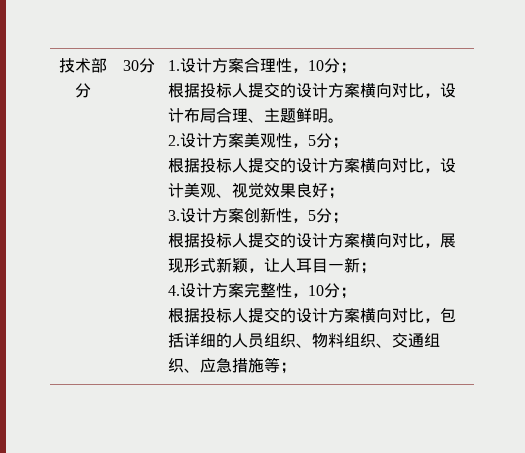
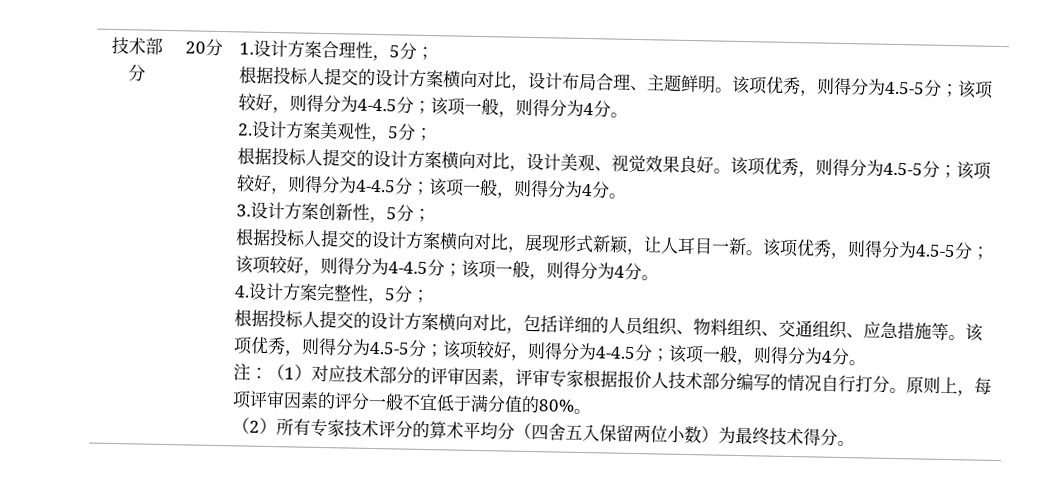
[122,60,139,71] 30 -> [184,41,206,54] 20
[307,60,324,71] 10 -> [388,45,400,58] 5
(344, 120) none -> [730,75,994,99] [237,93,628,118] 该项优秀，则得分为4.5-5分；该项较好，则得分为4-4.5分；该项一般，则得分为4分。
[327,187,344,199] ； -> [712,156,992,180] [235,174,626,199] 。该项优秀，则得分为4.5-5分；该项较好，则得分为4-4.5分；该项一般，则得分为4分。
[359,262,376,274] ； -> [744,238,990,260] [234,255,659,281] 。该项优秀，则得分为4.5-5分；该项较好，则得分为4-4.5分；该项一般，则得分为4分。
[307,285,324,296] 10 -> [383,288,396,301] 5
[279,362,296,374] ； -> [947,323,984,342] [232,336,866,366] [232,363,992,397] [231,390,591,415] [231,417,855,447] 。该项优秀，则得分为4.5-5分；该项较好，则得分为4-4.5分；该项一般，则得分为4分。 // 注：（1）对应技术部分的评审因素，评审专家根据报价人技术部分编写的情况自行打分。原则上，每项评审因素的评分一般不宜低于满分值的80%。 // （2）所有专家技术评分的算术平均分（四舍五入保留两位小数）为最终技术得分。

